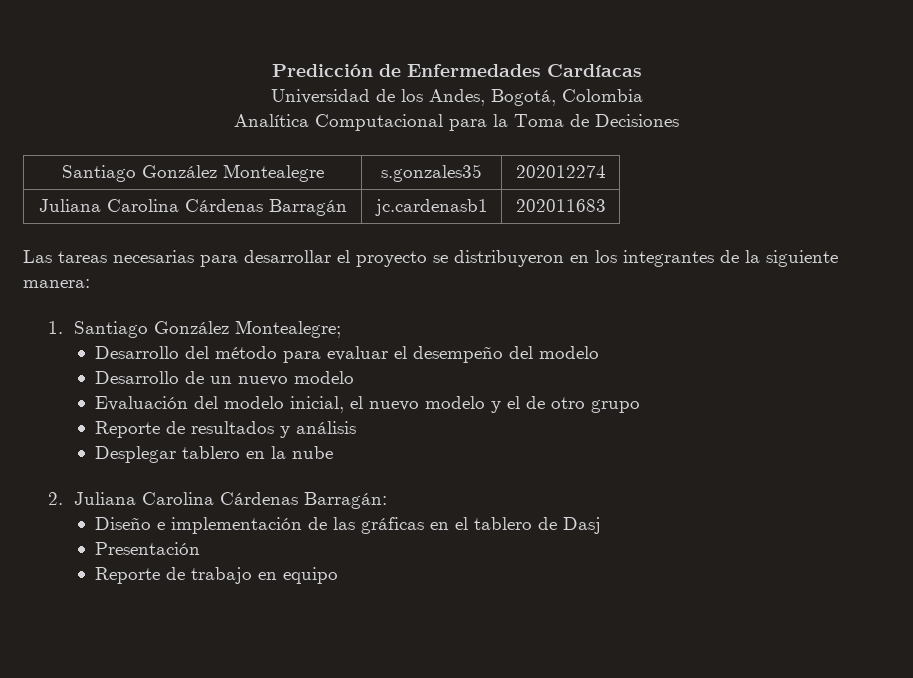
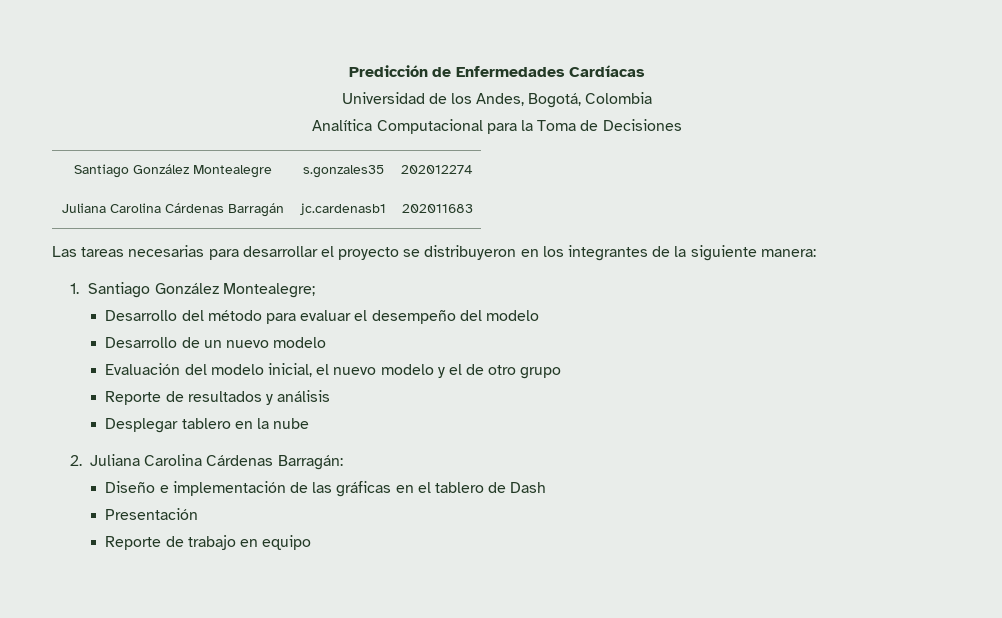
[562,517,601,534] Dasj -> [510,482,547,493] Dash

